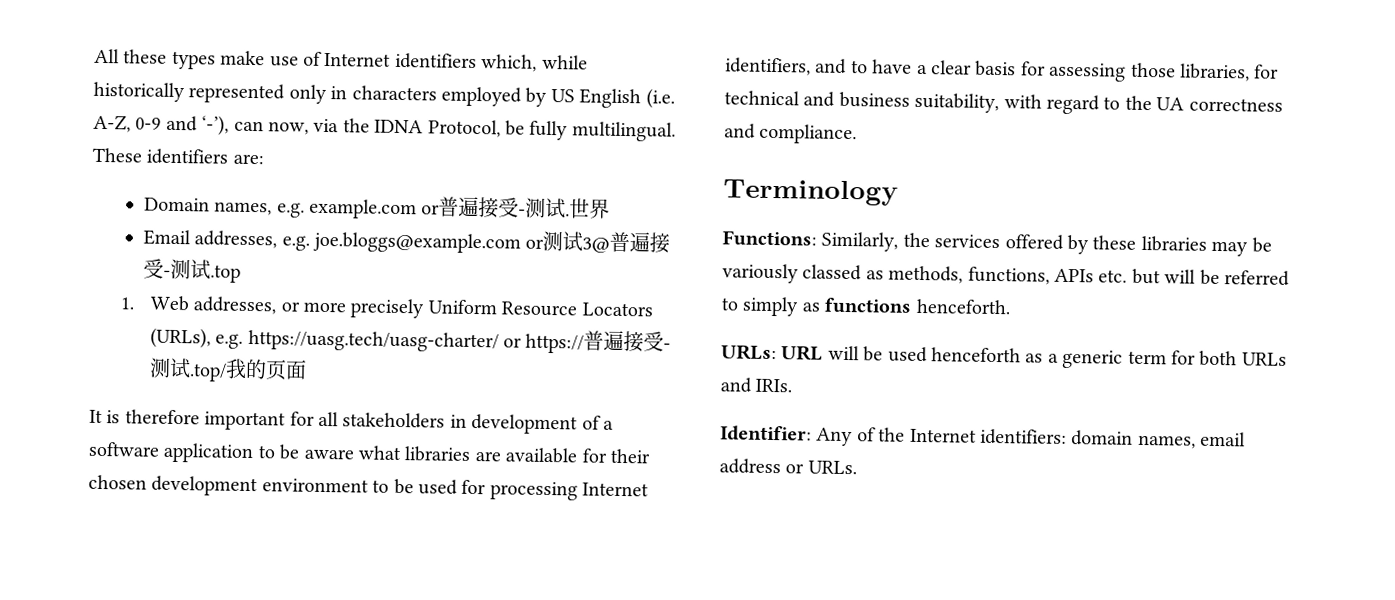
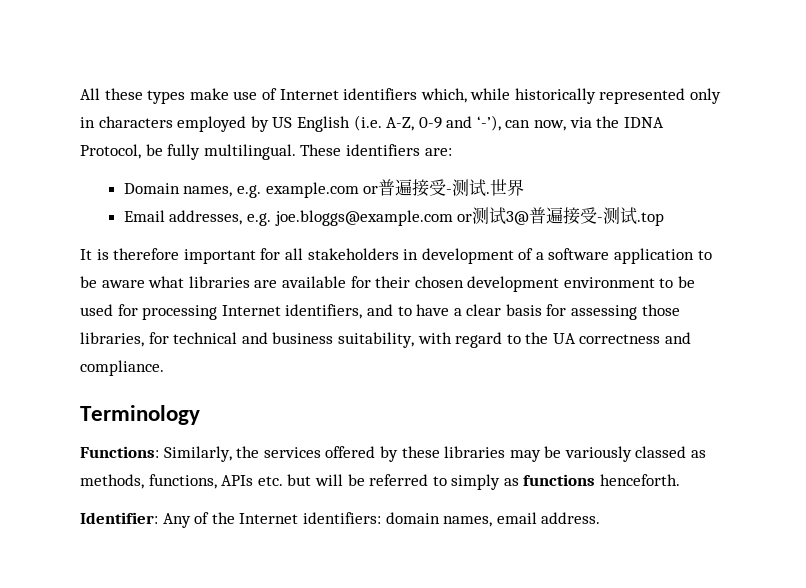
[119,295,653,319] [149,327,672,354] [148,357,307,382] // 1. Web addresses, or more precisely Uniform Resource Locators (URLs), e.g. https://uasg.tech/uasg-charter/ or https://普遍接受-测试.top/我的页面 -> (665, 219) none
[721,344,1287,369] [720,377,793,393] // URLs: URL will be used henceforth as a generic term for both URLs and IRIs. -> (681, 480) none
[719,458,857,475] address or URLs. -> [541,512,601,524] address.

